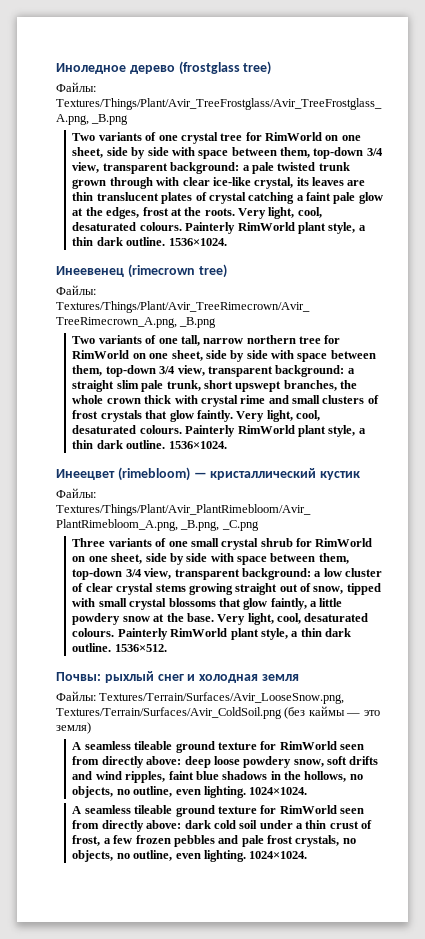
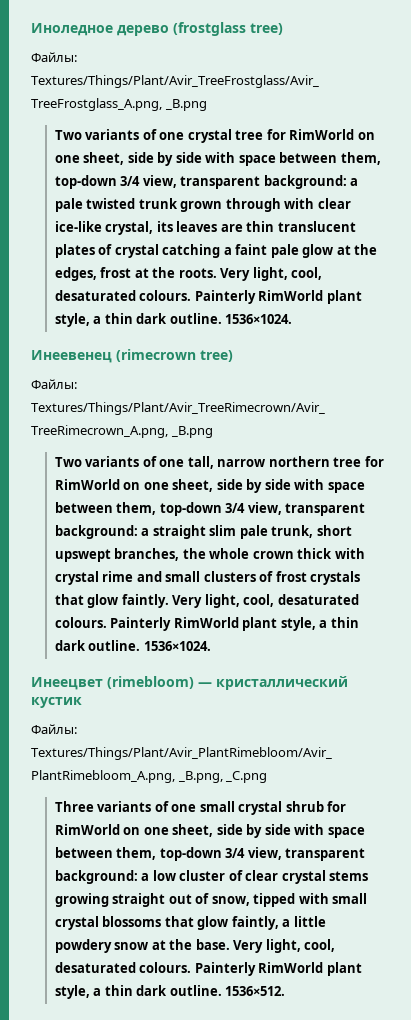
[56,671,299,683] [56,691,345,704] [56,706,380,719] [56,722,91,734] [72,741,365,753] [72,756,379,768] [72,771,363,783] [72,786,308,798] [72,805,365,817] [72,820,373,832] [72,835,356,847] [72,850,308,862] // Почвы: рыхлый снег и холодная земля // Файлы: Textures/Terrain/Surfaces/Avir_LooseSnow.png, Textures/Terrain/Surfaces/Avir_ColdSoil.png (без каймы — это земля) // A seamless tileable ground texture for RimWorld seen from directly above: deep loose powdery snow, soft drifts and wind ripples, faint blue shadows in the hollows, no objects, no outline, even lighting. 1024×1024. // A seamless tileable ground texture for RimWorld seen from directly above: dark cold soil under a thin crust of frost, a few frozen pebbles and pale frost crystals, no objects, no outline, even lighting. 1024×1024. -> (286, 991) none

